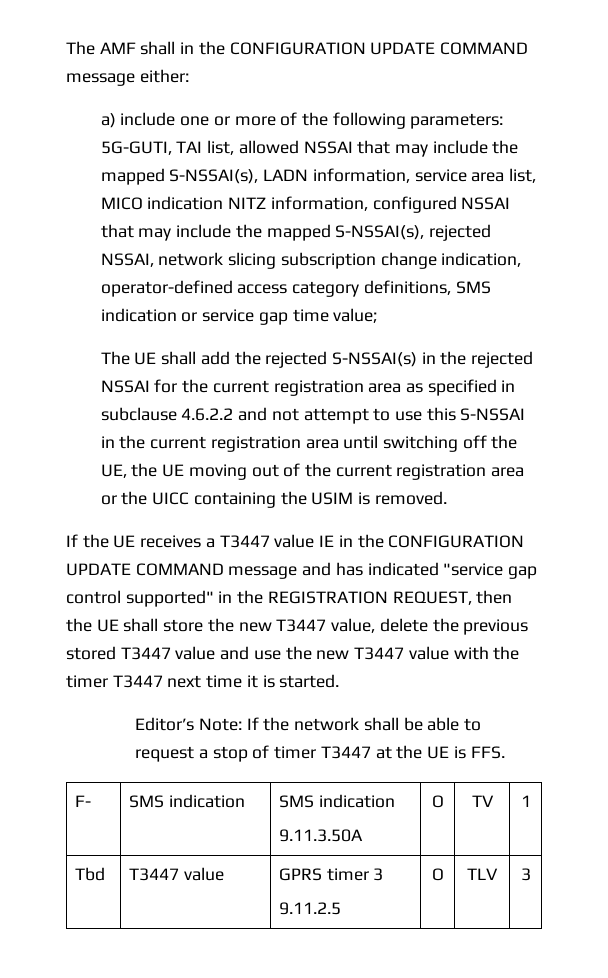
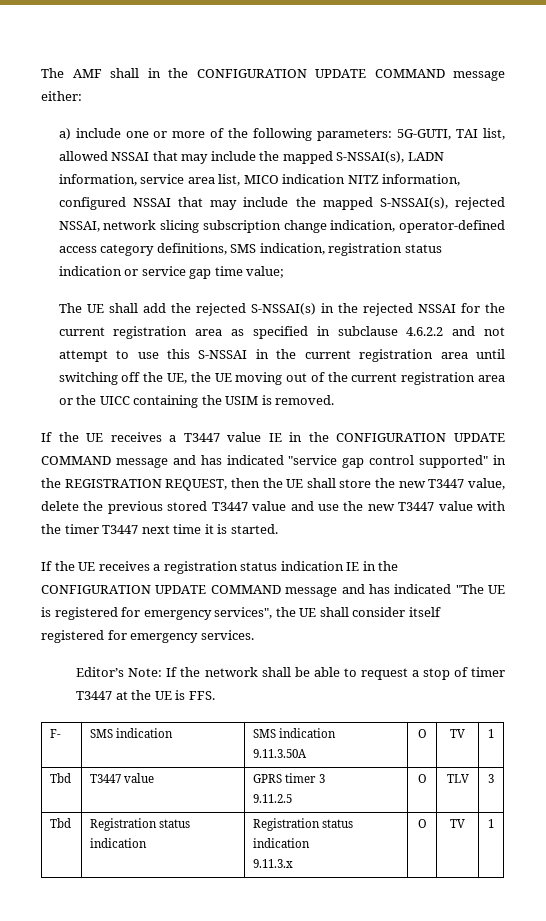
(491, 287) none -> [259,243,442,256] indication, registration status
(340, 681) none -> [41,561,399,574] [41,584,505,597] [41,607,441,620] [41,630,254,643] // If the UE receives a registration status indication IE in the CONFIGURATION UPDATE COMMAND message and has indicated "The UE is registered for emergency services", the UE shall consider itself registered for emergency services.
(531, 874) none -> [50,818,72,828] [90,818,191,831] [90,838,148,848] [253,818,354,831] [253,838,311,848] [253,859,294,868] [417,819,427,828] [450,819,465,828] [488,819,494,828] // Tbd | Registration status indication | Registration status indication // 9.11.3.x | O | TV | 1

